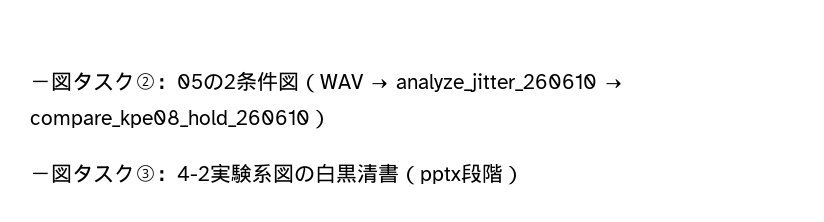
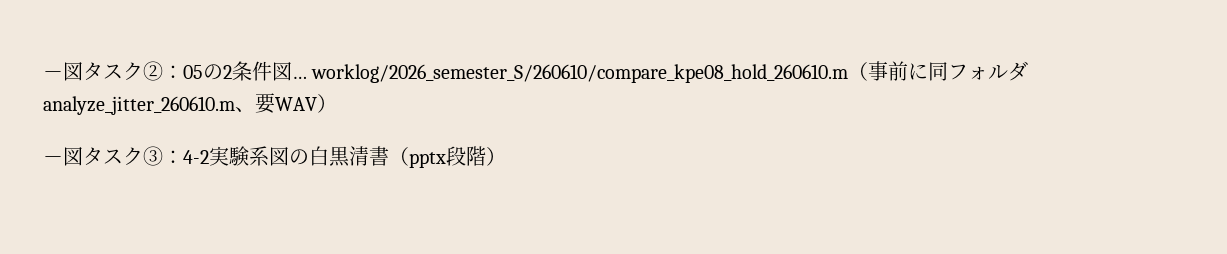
[299,73,624,93] [30,110,310,128] （WAV → analyze_jitter_260610 → compare_kpe08_hold_260610 -> [292,61,1029,83] [43,93,317,115] … worklog/2026_semester_S/260610/compare_kpe08_hold_260610.m（事前に同フォルダanalyze_jitter_260610.m、要WAV

